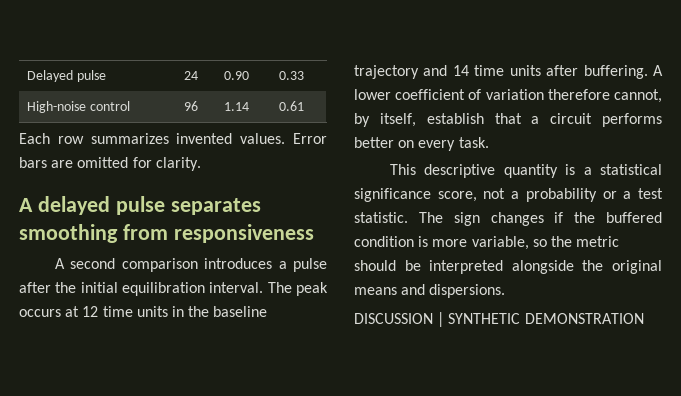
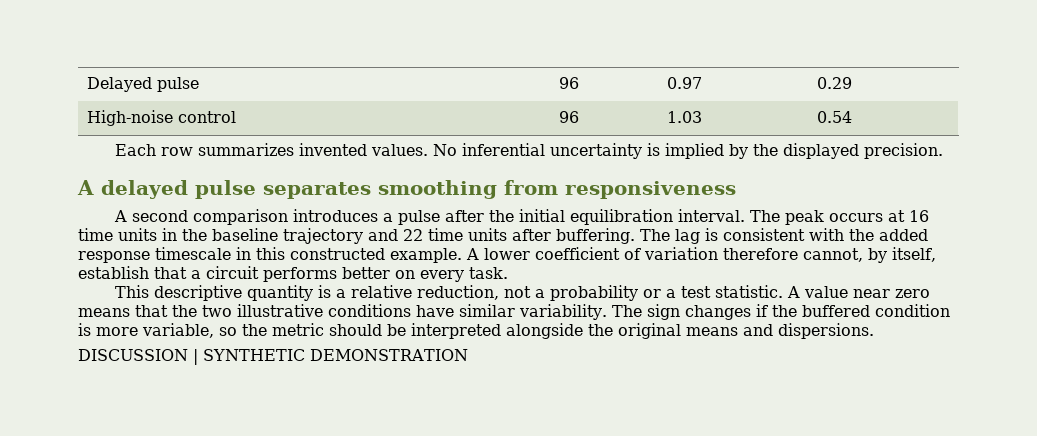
[183,71,198,80] [223,71,249,80] [278,71,304,80] 24 | 0.90 | 0.33 -> [558,77,579,89] [666,77,702,89] [816,77,852,89] 96 | 0.97 | 0.29
[223,102,249,111] [278,101,304,111] 1.14 | 0.61 -> [666,111,702,123] [816,111,852,123] 1.03 | 0.54
[293,133,328,144] [19,157,201,171] Error bars are omitted for clarity. -> [432,143,943,159] No inferential uncertainty is implied by the displayed precision.
[82,306,99,317] 12 -> [908,210,929,222] 16
[452,65,469,76] 14 -> [403,229,423,241] 22
(648, 72) none -> [640,228,928,244] [78,247,462,263] The lag is consistent with the added response timescale in this constructed example.
[600,164,662,175] [354,188,477,202] statistical significance score, -> [350,285,499,300] relative reduction,
(408, 217) none -> [786,286,930,298] [78,304,607,320] A value near zero means that the two illustrative conditions have similar variability.

